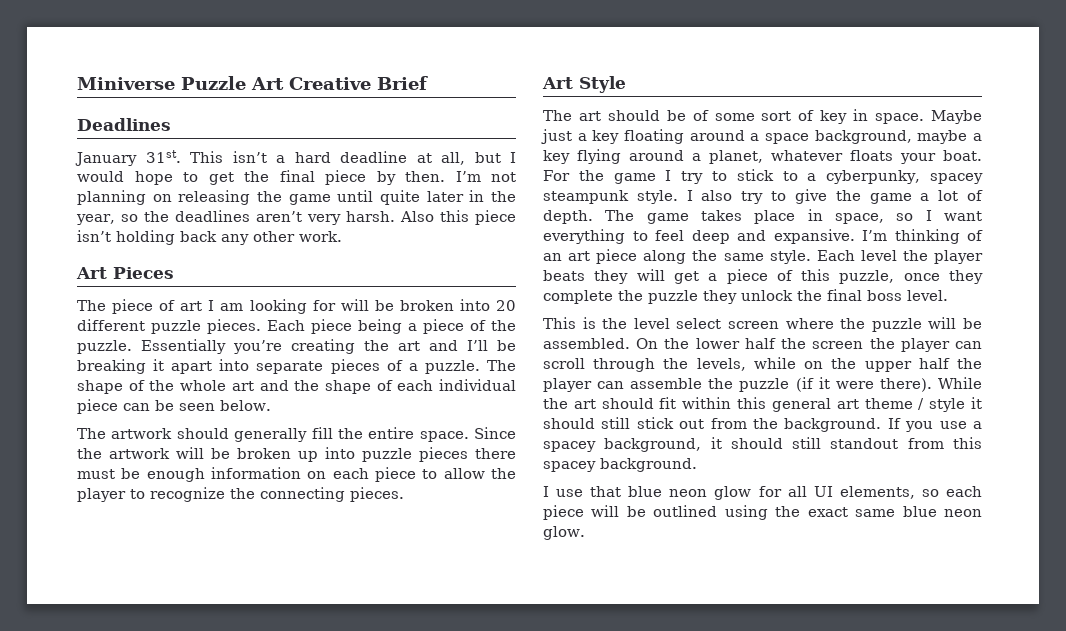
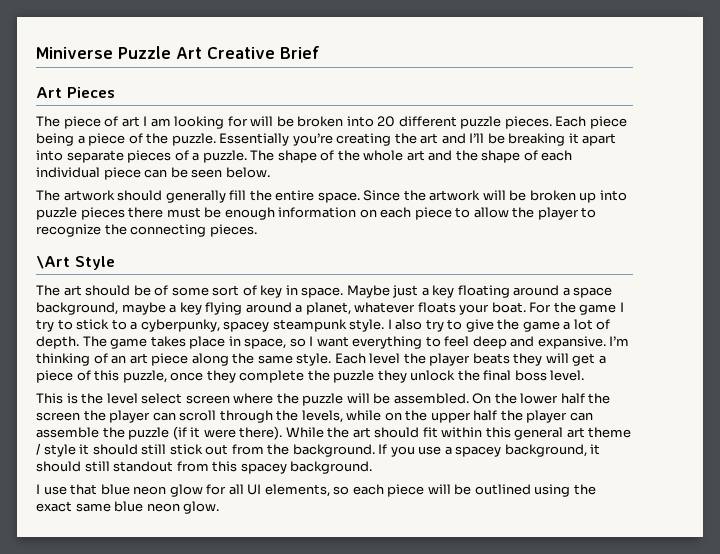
[77,118,171,131] [75,150,516,166] [77,170,516,185] [77,190,516,205] [76,210,516,225] [77,230,342,245] // Deadlines // January 31st. This isn’t a hard deadline at all, but I would hope to get the final piece by then. I’m not planning on releasing the game until quite later in the year, so the deadlines aren’t very harsh. Also this piece isn’t holding back any other work. -> (320, 52) none
[542,77,573,89] Art -> [36,256,70,269] \Art

